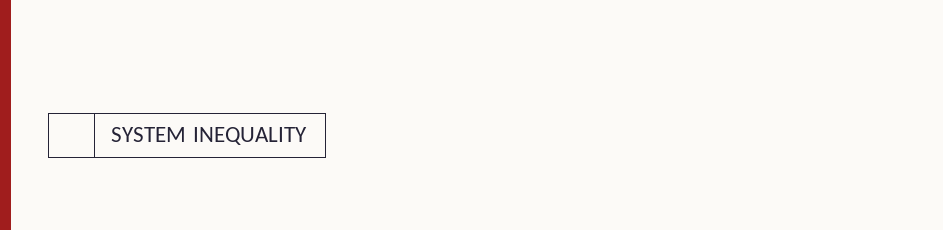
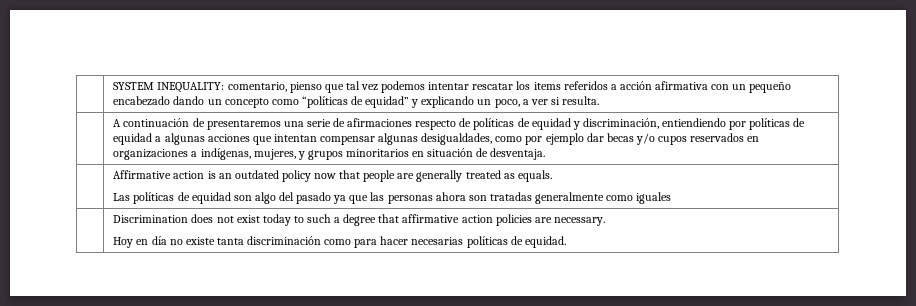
[192,127,307,145] INEQUALITY -> [157,81,792,93] [113,96,599,108] [113,118,806,130] [113,133,760,145] [113,148,546,160] [113,170,552,182] [113,192,672,204] [113,214,605,226] [113,236,566,248] INEQUALITY: comentario, pienso que tal vez podemos intentar rescatar los items referidos a acción afirmativa con un pequeño encabezado dando un concepto como “políticas de equidad” y explicando un poco, a ver si resulta. // | A continuación de presentaremos una serie de afirmaciones respecto de políticas de equidad y discriminación, entiendiendo por políticas de equidad a algunas acciones que intentan compensar algunas desigualdades, como por ejemplo dar becas y/o cupos reservados en organizaciones a indígenas, mujeres, y grupos minoritarios en situación de desventaja. // | Affirmative action is an outdated policy now that people are generally treated as equals. // Las políticas de equidad son algo del pasado ya que las personas ahora son tratadas generalmente como iguales // | Discrimination does not exist today to such a degree that affirmative action policies are necessary. // Hoy en día no existe tanta discriminación como para hacer necesarias políticas de equidad.

